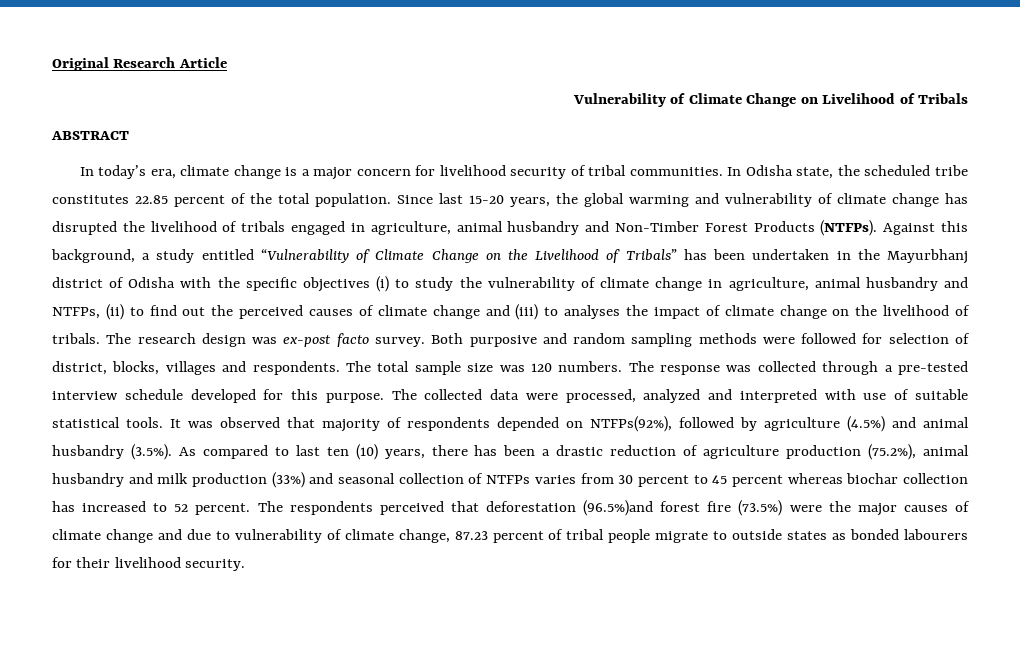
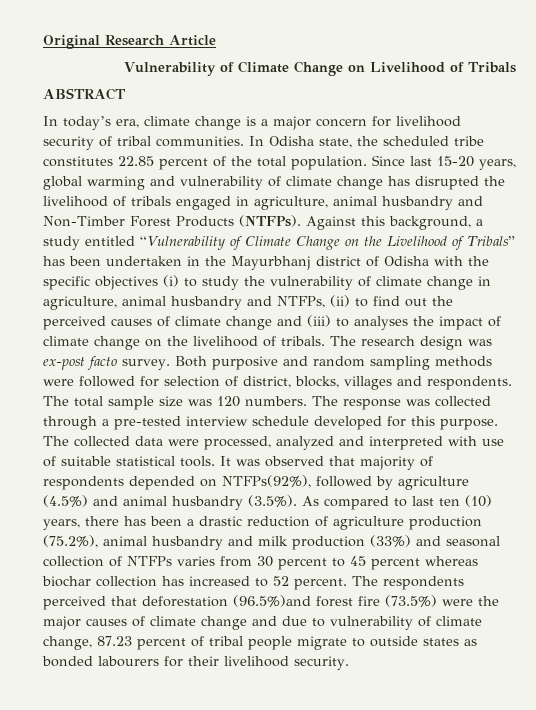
[556,193,578,204] the -> (516, 164) none

